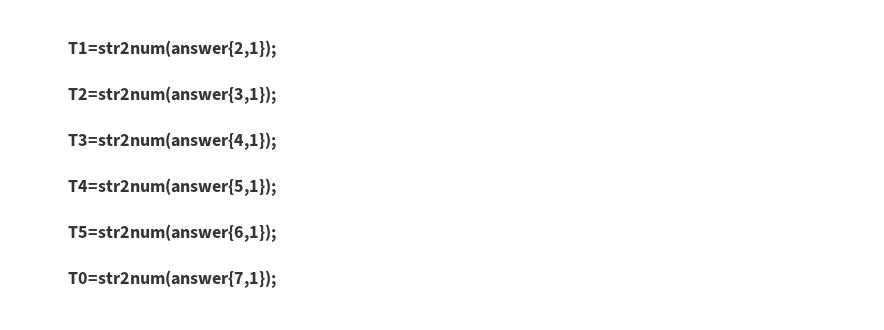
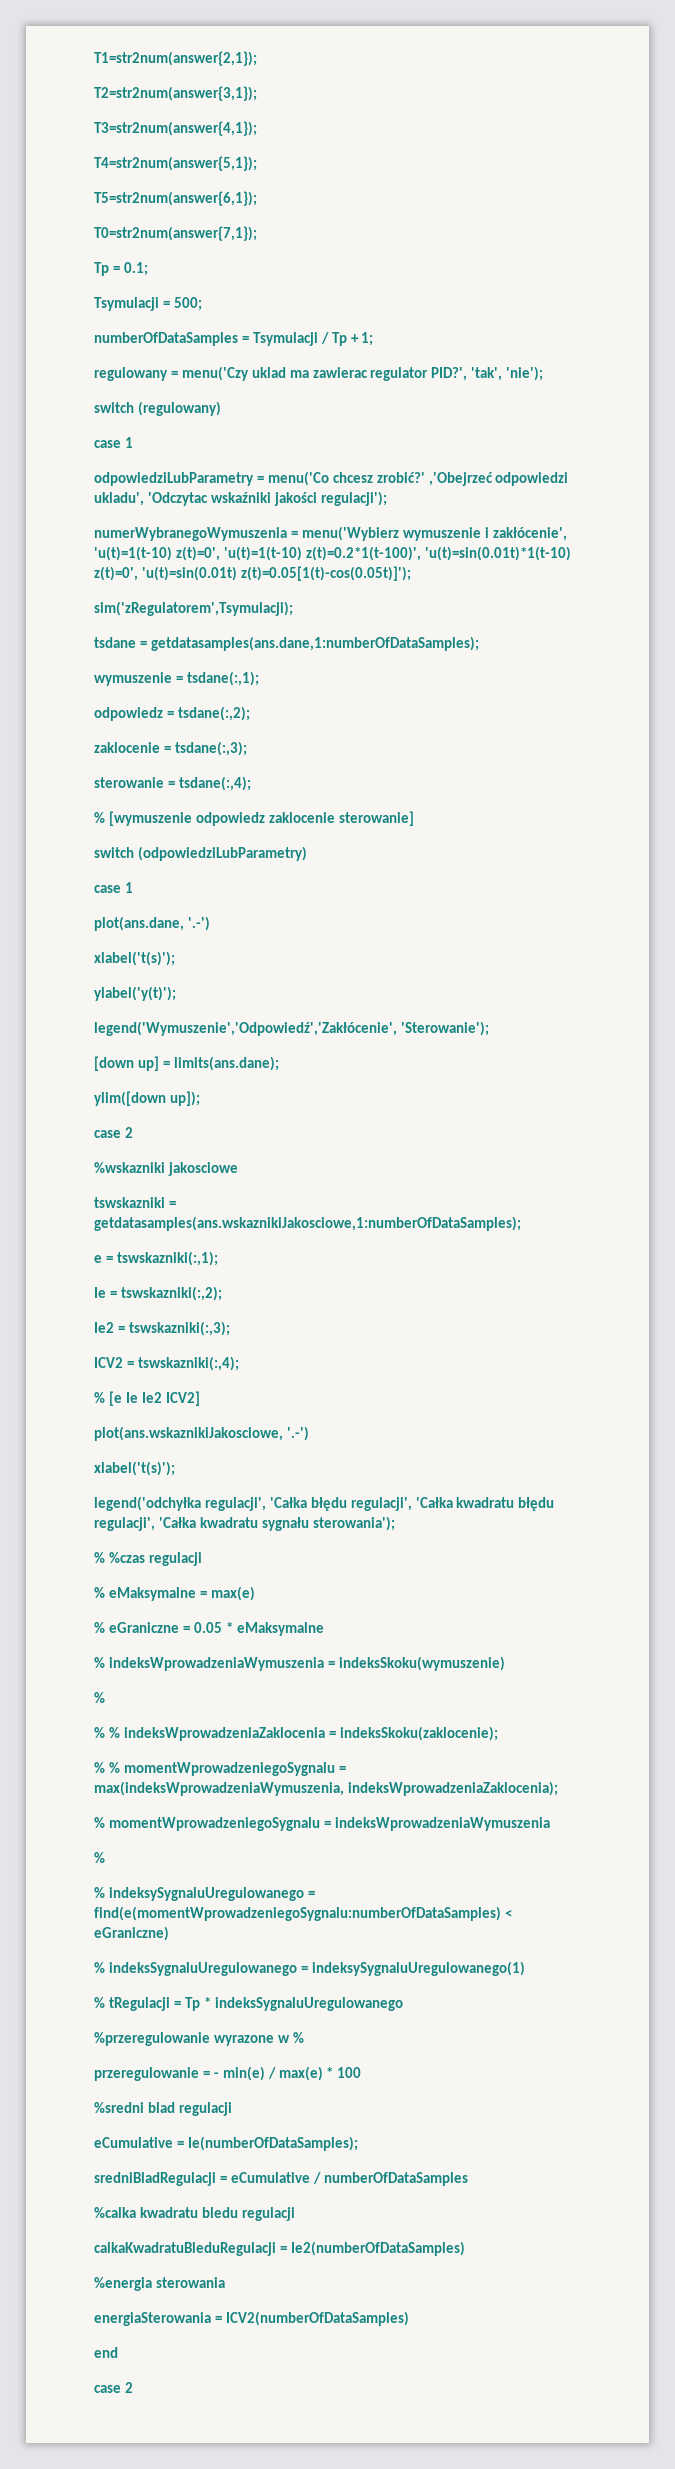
(276, 279) none -> [94,262,148,276] [94,297,202,311] [94,332,374,346] [94,366,544,381] [94,401,221,416] [94,437,133,448] [94,471,569,486] [94,491,387,506] [94,526,567,541] [94,546,571,561] [94,566,411,581] [94,601,293,616] [94,636,479,651] [94,671,259,686] [94,706,250,721] [94,741,247,756] [94,776,251,791] [94,811,414,826] [94,846,307,861] [94,882,133,893] [94,916,210,931] [94,951,175,966] [94,986,176,1001] [94,1021,489,1036] [94,1056,279,1071] [94,1091,200,1106] [94,1127,133,1138] [94,1162,238,1176] [94,1197,176,1208] [94,1216,521,1231] [94,1251,218,1266] [94,1286,222,1301] [94,1321,230,1336] [94,1356,239,1371] [94,1391,200,1406] [94,1426,309,1441] [94,1461,175,1476] [94,1496,555,1511] [94,1516,395,1531] [94,1552,202,1566] [94,1586,255,1601] [94,1622,324,1636] [94,1656,505,1671] [94,1692,105,1703] [94,1726,498,1741] [94,1762,346,1776] [94,1781,558,1796] [94,1817,550,1831] [94,1852,105,1863] [94,1887,315,1901] [94,1906,512,1921] [94,1926,169,1941] [94,1961,525,1976] [94,1997,403,2011] [94,2032,304,2046] [94,2066,362,2081] [94,2102,232,2116] [94,2136,358,2151] [94,2172,468,2186] [94,2207,295,2221] [94,2241,465,2256] [94,2277,225,2291] [94,2311,409,2326] [94,2347,118,2358] [94,2382,133,2393] // Tp = 0.1; // Tsymulacji = 500; // numberOfDataSamples = Tsymulacji / Tp + 1; // regulowany = menu('Czy uklad ma zawierac regulator PID?', 'tak', 'nie'); // switch (regulowany) // case 1 // odpowiedziLubParametry = menu('Co chcesz zrobić?' ,'Obejrzeć odpowiedzi ukladu', 'Odczytac wskaźniki jakości regulacji'); // numerWybranegoWymuszenia = menu('Wybierz wymuszenie i zakłócenie', 'u(t)=1(t-10) z(t)=0', 'u(t)=1(t-10) z(t)=0.2*1(t-100)', 'u(t)=sin(0.01t)*1(t-10) z(t)=0', 'u(t)=sin(0.01t) z(t)=0.05[1(t)-cos(0.05t)]'); // sim('zRegulatorem',Tsymulacji); // tsdane = getdatasamples(ans.dane,1:numberOfDataSamples); // wymuszenie = tsdane(:,1); // odpowiedz = tsdane(:,2); // zaklocenie = tsdane(:,3); // sterowanie = tsdane(:,4); // % [wymuszenie odpowiedz zaklocenie sterowanie] // switch (odpowiedziLubParametry) // case 1 // plot(ans.dane, '.-') // xlabel('t(s)'); // ylabel('y(t)'); // legend('Wymuszenie','Odpowiedź','Zakłócenie', 'Sterowanie'); // [down up] = limits(ans.dane); // ylim([down up]); // case 2 // %wskazniki jakosciowe // tswskazniki = getdatasamples(ans.wskaznikiJakosciowe,1:numberOfDataSamples); // e = tswskazniki(:,1); // Ie = tswskazniki(:,2); // Ie2 = tswskazniki(:,3); // ICV2 = tswskazniki(:,4); // % [e Ie Ie2 ICV2] // plot(ans.wskaznikiJakosciowe, '.-') // xlabel('t(s)'); // legend('odchyłka regulacji', 'Całka błędu regulacji', 'Całka kwadratu błędu regulacji', 'Całka kwadratu sygnału sterowania'); // % %czas regulacji // % eMaksymalne = max(e) // % eGraniczne = 0.05 * eMaksymalne // % indeksWprowadzeniaWymuszenia = indeksSkoku(wymuszenie) // % // % % indeksWprowadzeniaZaklocenia = indeksSkoku(zaklocenie); // % % momentWprowadzeniegoSygnalu = max(indeksWprowadzeniaWymuszenia, indeksWprowadzeniaZaklocenia); // % momentWprowadzeniegoSygnalu = indeksWprowadzeniaWymuszenia // % // % indeksySygnaluUregulowanego = find(e(momentWprowadzeniegoSygnalu:numberOfDataSamples) < eGraniczne) // % indeksSygnaluUregulowanego = indeksySygnaluUregulowanego(1) // % tRegulacji = Tp * indeksSygnaluUregulowanego // %przeregulowanie wyrazone w % // przeregulowanie = - min(e) / max(e) * 100 // %sredni blad regulacji // eCumulative = Ie(numberOfDataSamples); // sredniBladRegulacji = eCumulative / numberOfDataSamples // %calka kwadratu bledu regulacji // calkaKwadratuBleduRegulacji = Ie2(numberOfDataSamples) // %energia sterowania // energiaSterowania = ICV2(numberOfDataSamples) // end // case 2

